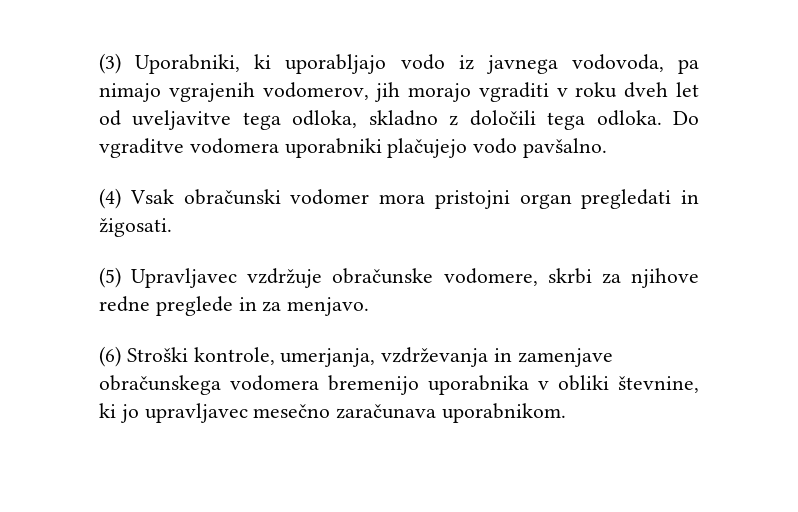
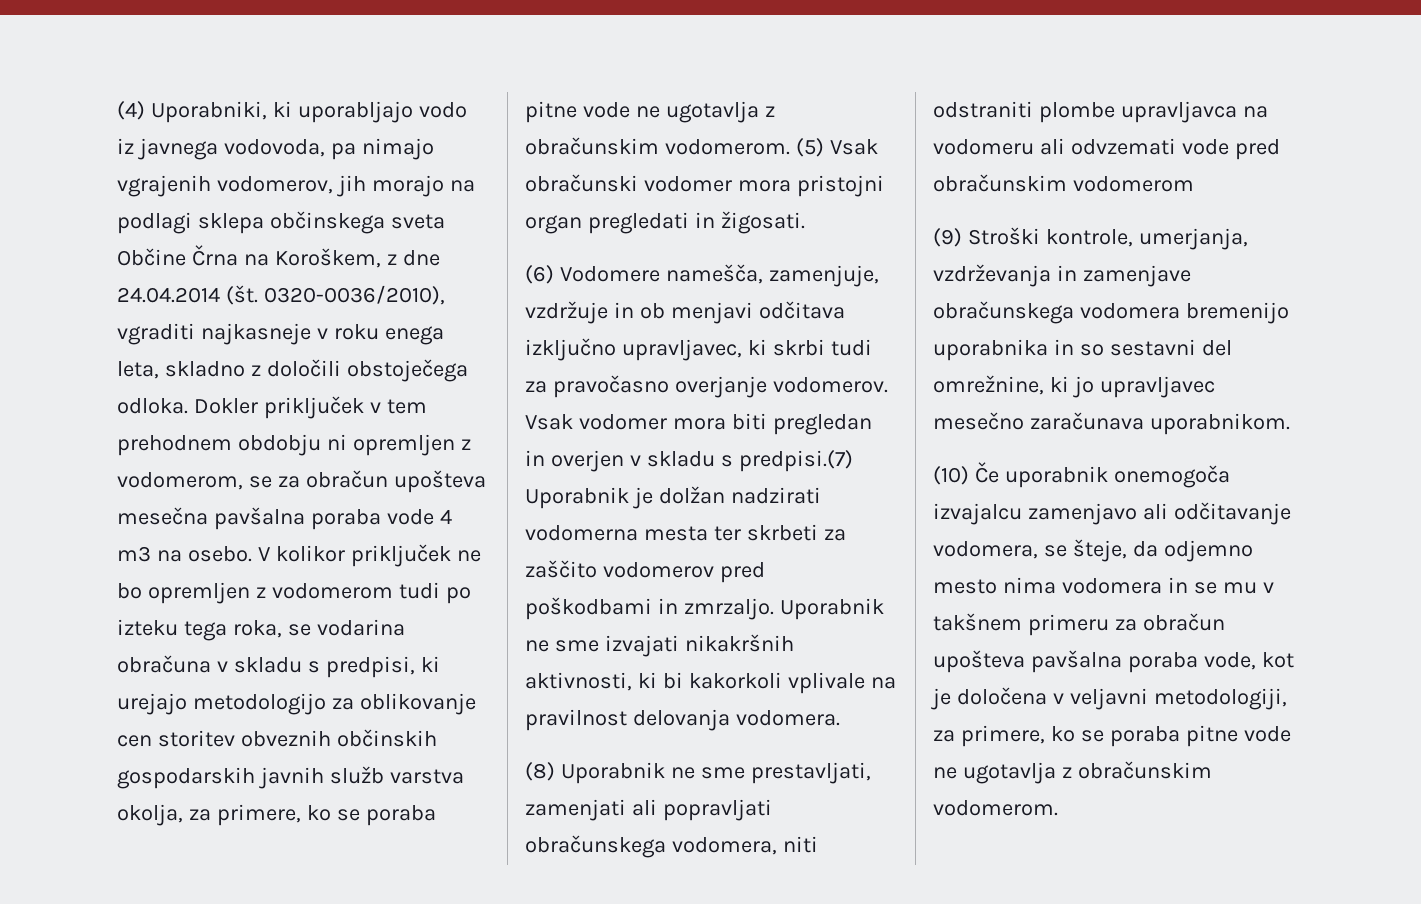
[99,53,121,74] (3) -> [117,101,145,120] (4)
[478,82,699,102] [99,110,700,130] [99,138,608,158] [99,188,121,209] vgraditi v roku dveh let od uveljavitve tega odloka, skladno z določili tega odloka. Do vgraditve vodomera uporabniki plačujejo vodo pavšalno. // (4) -> [449,180,475,192] [117,211,445,234] [117,245,440,268] [117,285,445,305] [117,323,444,345] [117,359,468,382] [117,396,427,419] [117,434,471,456] [117,470,486,493] [117,507,452,530] [117,544,481,567] [117,582,471,604] [117,619,405,641] [117,655,440,678] [117,693,476,715] [117,729,437,747] [117,766,464,789] [117,804,436,826] [525,101,775,123] [525,137,824,157] na podlagi sklepa občinskega sveta Občine Črna na Koroškem, z dne 24.04.2014 (št. 0320-0036/2010), vgraditi najkasneje v roku enega leta, skladno z določili obstoječega odloka. Dokler priključek v tem prehodnem obdobju ni opremljen z vodomerom, se za obračun upošteva mesečna pavšalna poraba vode 4 m3 na osebo. V kolikor priključek ne bo opremljen z vodomerom tudi po izteku tega roka, se vodarina obračuna v skladu s predpisi, ki urejajo metodologijo za oblikovanje cen storitev obveznih občinskih gospodarskih javnih služb varstva okolja, za primere, ko se poraba pitne vode ne ugotavlja z obračunskim vodomerom. (5)
[99,267,699,288] [99,296,370,316] [99,346,121,367] (5) Upravljavec vzdržuje obračunske vodomere, skrbi za njihove redne preglede in za menjavo. // (6) -> [525,264,879,287] [525,301,845,324] [525,338,872,361] [525,375,888,398] [525,413,872,435] [525,450,853,472] [525,486,821,509] [525,524,846,541] [525,560,765,583] [525,597,884,620] [525,634,794,657] [525,672,896,694] [525,709,840,731] [525,762,871,784] [525,799,772,821] [525,835,818,858] [933,101,1268,123] [933,138,1280,160] [933,174,1194,192] [933,228,962,247] (6) Vodomere namešča, zamenjuje, vzdržuje in ob menjavi odčitava izključno upravljavec, ki skrbi tudi za pravočasno overjanje vodomerov. Vsak vodomer mora biti pregledan in overjen v skladu s predpisi.(7) Uporabnik je dolžan nadzirati vodomerna mesta ter skrbeti za zaščito vodomerov pred poškodbami in zmrzaljo. Uporabnik ne sme izvajati nikakršnih aktivnosti, ki bi kakorkoli vplivale na pravilnost delovanja vodomera. // (8) Uporabnik ne sme prestavljati, zamenjati ali popravljati obračunskega vodomera, niti odstraniti plombe upravljavca na vodomeru ali odvzemati vode pred obračunskim vodomerom // (9)
[538,375,699,393] v obliki števnine, -> [1053,339,1232,356] [933,375,1044,395] in so sestavni del omrežnine,
(567, 413) none -> [933,462,1230,488] [933,502,1291,525] [933,539,1253,562] [933,577,1274,594] [933,613,1225,636] [933,650,1294,673] [931,687,1287,710] [933,725,1291,747] [933,761,1212,784] [933,800,1058,816] // (10) Če uporabnik onemogoča izvajalcu zamenjavo ali odčitavanje vodomera, se šteje, da odjemno mesto nima vodomera in se mu v takšnem primeru za obračun upošteva pavšalna poraba vode, kot je določena v veljavni metodologiji, za primere, ko se poraba pitne vode ne ugotavlja z obračunskim vodomerom.

